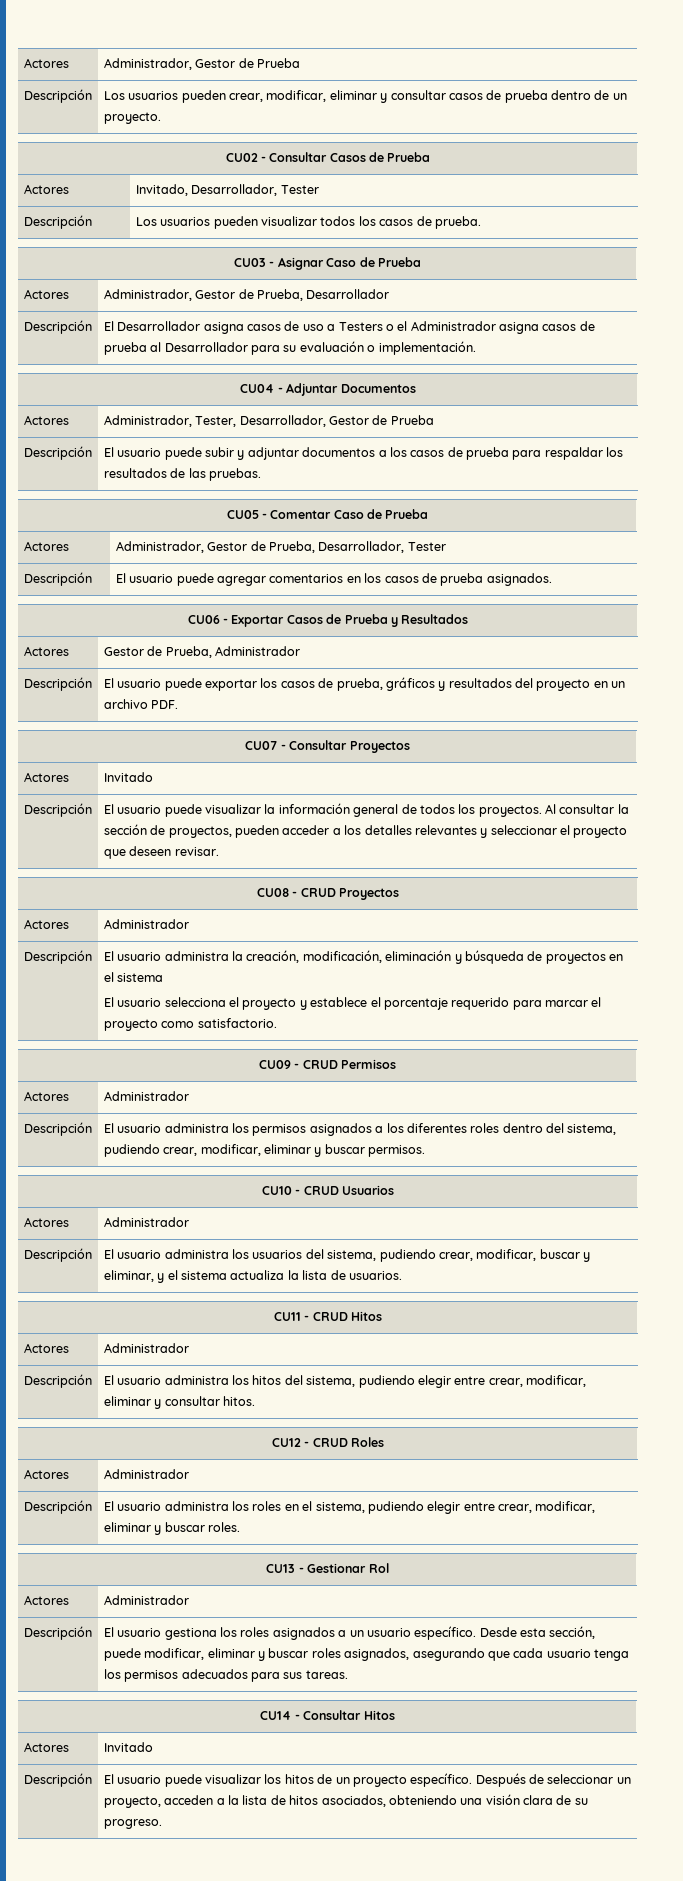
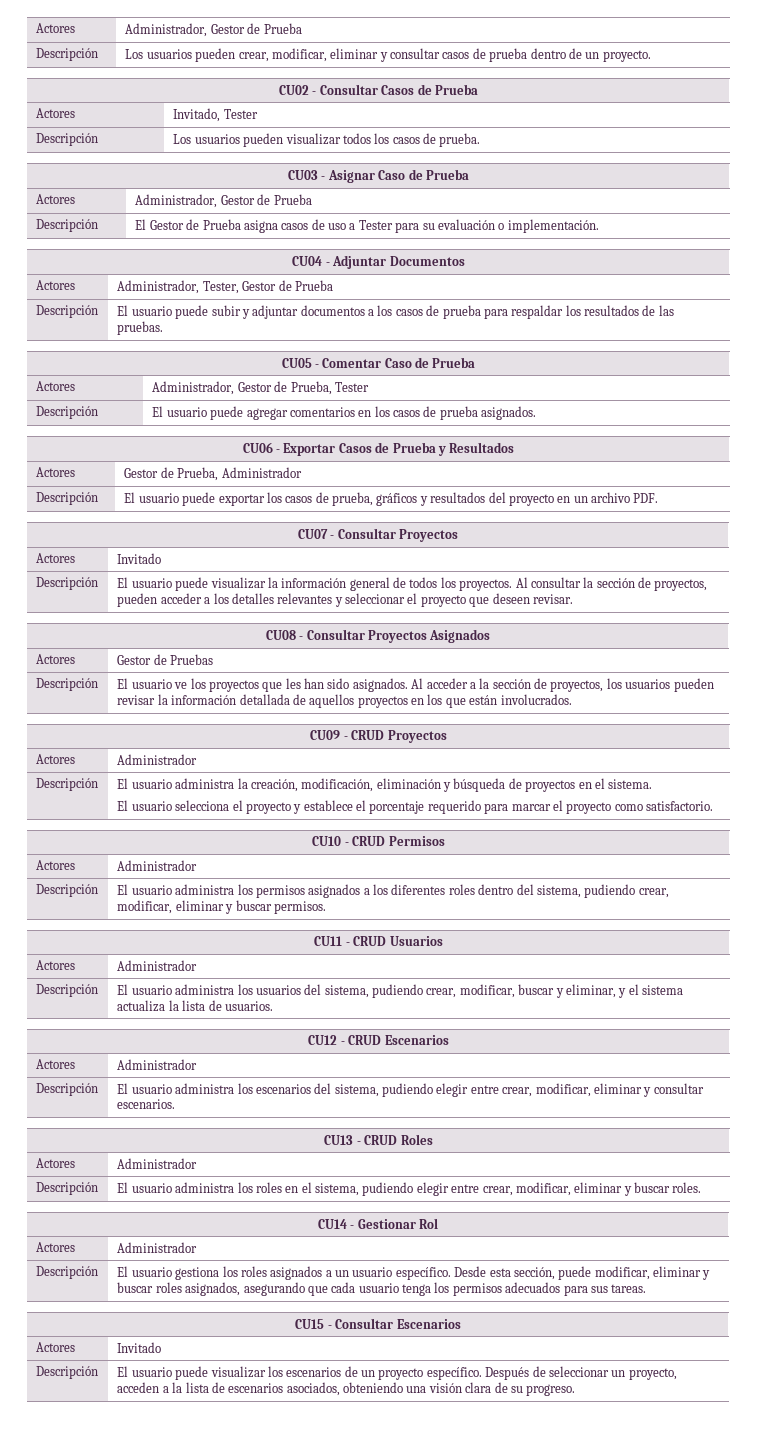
[191,184,278,196] Desarrollador, -> (221, 115) none
[257,289,390,301] [23,320,92,334] [103,321,201,331] Prueba, Desarrollador // Descripción | El Desarrollador -> [273,194,312,205] [36,219,99,232] [135,219,241,230] Prueba // Descripción | El Gestor de Prueba
[338,321,595,334] [103,342,248,355] Testers o el Administrador asigna casos de prueba al Desarrollador -> [358,220,393,230] Tester
[239,415,326,427] Desarrollador, -> (239, 287) none
[318,541,405,553] Desarrollador, -> (332, 388) none
(298, 894) none -> [306,629,491,643] [36,654,76,664] [117,654,214,665] [36,678,99,691] [117,678,714,692] [117,694,572,708] [310,730,348,740] Consultar Proyectos Asignados // Actores | Gestor de Pruebas // Descripción | El usuario ve los proyectos que les han sido asignados. Al acceder a la sección de proyectos, los usuarios pueden revisar la información detallada de aquellos proyectos en los que están involucrados. // CU09 -
[117,973,164,982] sistema -> [608,779,653,789] sistema.
[258,1060,291,1069] CU09 -> [312,836,342,846] CU10
[261,1186,292,1195] CU10 -> [314,936,343,946] CU11
[273,1311,383,1321] [23,1343,69,1353] [103,1343,189,1353] [23,1374,92,1388] [103,1375,282,1385] CU11 - CRUD Hitos // Actores | Administrador // Descripción | El usuario administra los hitos -> [308,1035,449,1045] [36,1059,76,1069] [117,1059,198,1070] [36,1083,99,1096] [117,1083,311,1094] CU12 - CRUD Escenarios // Actores | Administrador // Descripción | El usuario administra los escenarios
[223,1396,256,1406] [271,1438,301,1447] hitos. // CU12 -> [117,1099,176,1109] [324,1135,354,1145] escenarios. // CU13
[266,1564,296,1573] CU13 -> [317,1219,347,1229] CU14
[260,1710,395,1720] CU14 - Consultar Hitos -> [295,1318,461,1329] CU15 - Consultar Escenarios
[284,1774,314,1784] hitos -> [286,1367,342,1377] escenarios
[289,1795,319,1805] hitos -> [228,1383,284,1393] escenarios

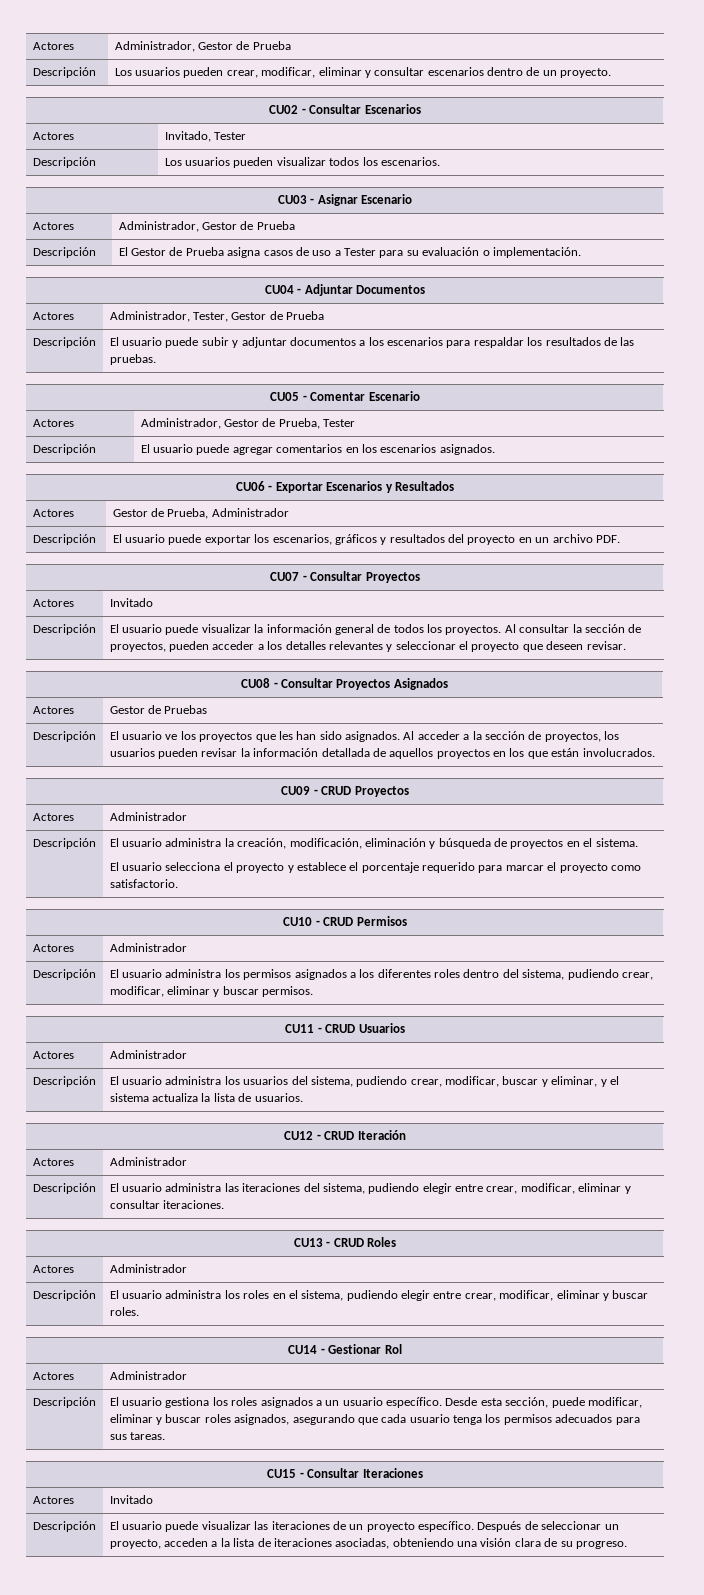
[442,48,528,62] casos de prueba -> [427,67,484,76] escenarios
[381,84,478,95] Casos de Prueba -> [364,104,421,114] Escenarios
[392,133,481,147] casos de prueba. -> [380,157,440,166] escenarios.
[378,169,469,180] Caso de Prueba -> [361,194,413,204] Escenario
[395,305,481,319] casos de prueba -> [387,337,444,346] escenarios
[384,357,476,368] Caso de Prueba -> [368,391,420,401] Escenario
[393,406,478,420] casos de prueba -> [380,444,437,453] escenarios
[338,442,436,453] Casos de Prueba -> [326,481,383,491] Escenarios
[285,492,374,506] casos de prueba, -> [272,534,332,545] escenarios,
[384,1035,449,1045] [36,1059,76,1069] [117,1059,198,1070] [36,1083,99,1096] [117,1083,311,1094] Escenarios // Actores | Administrador // Descripción | El usuario administra los escenarios -> [357,1130,406,1140] [32,1158,74,1166] [109,1157,187,1166] [32,1183,96,1194] [109,1183,301,1192] Iteración // Actores | Administrador // Descripción | El usuario administra las iteraciones
[117,1099,176,1109] escenarios. -> [163,1200,225,1209] iteraciones.
[396,1319,461,1329] [36,1342,76,1352] [117,1342,162,1353] [36,1366,99,1379] [117,1366,342,1380] Escenarios // Actores | Invitado // Descripción | El usuario puede visualizar los escenarios -> [362,1468,423,1478] [32,1496,74,1504] [109,1495,153,1504] [32,1521,96,1532] [109,1521,330,1532] Iteraciones // Actores | Invitado // Descripción | El usuario puede visualizar las iteraciones
[228,1382,340,1396] escenarios asociados, -> [273,1538,390,1549] iteraciones asociadas,

